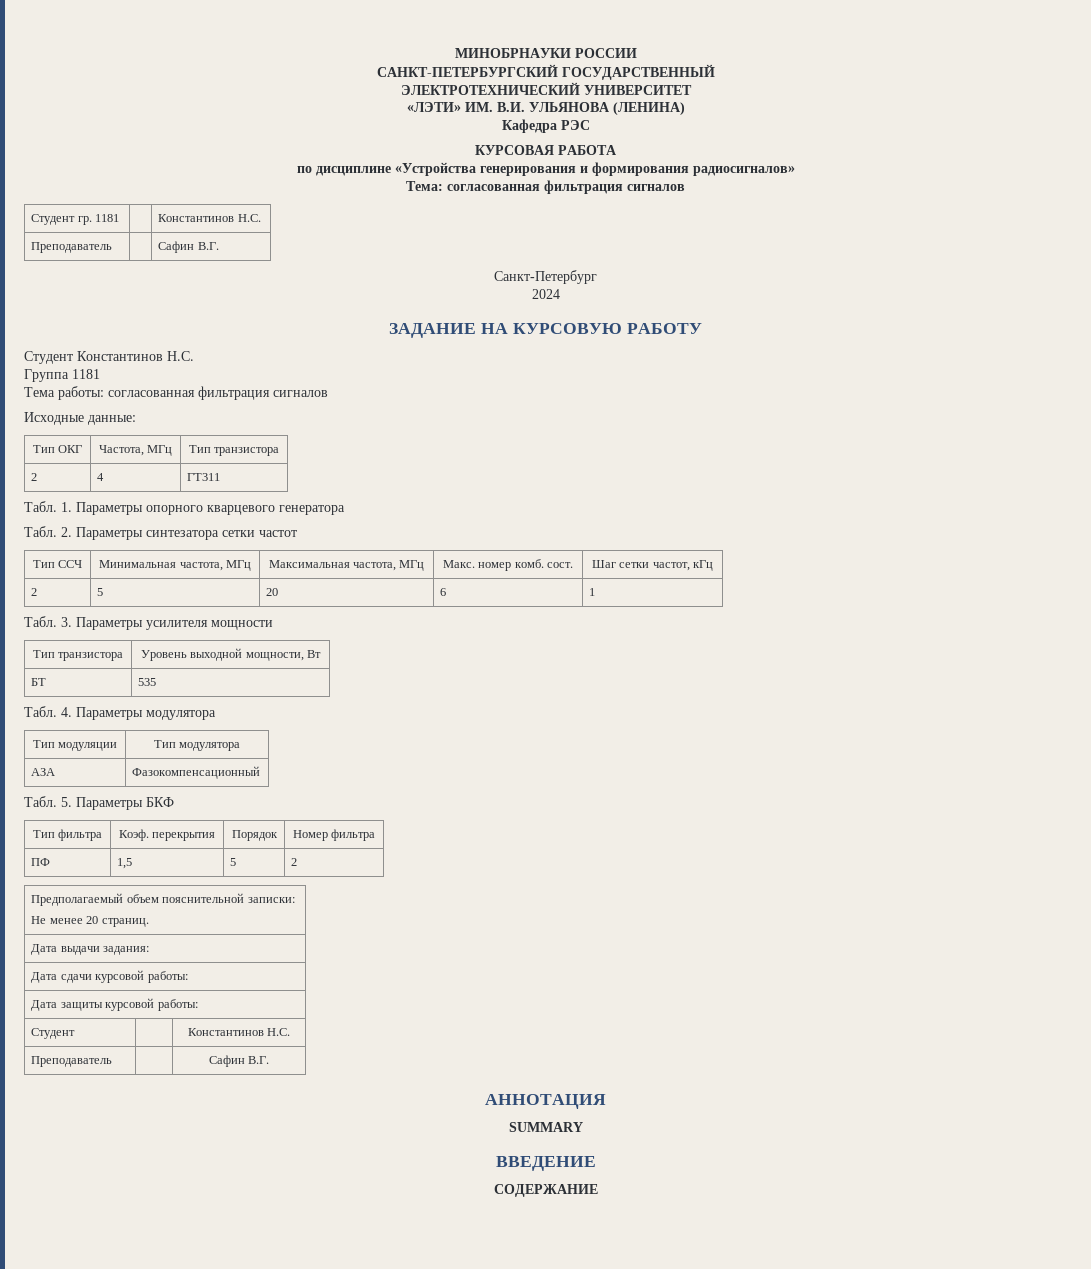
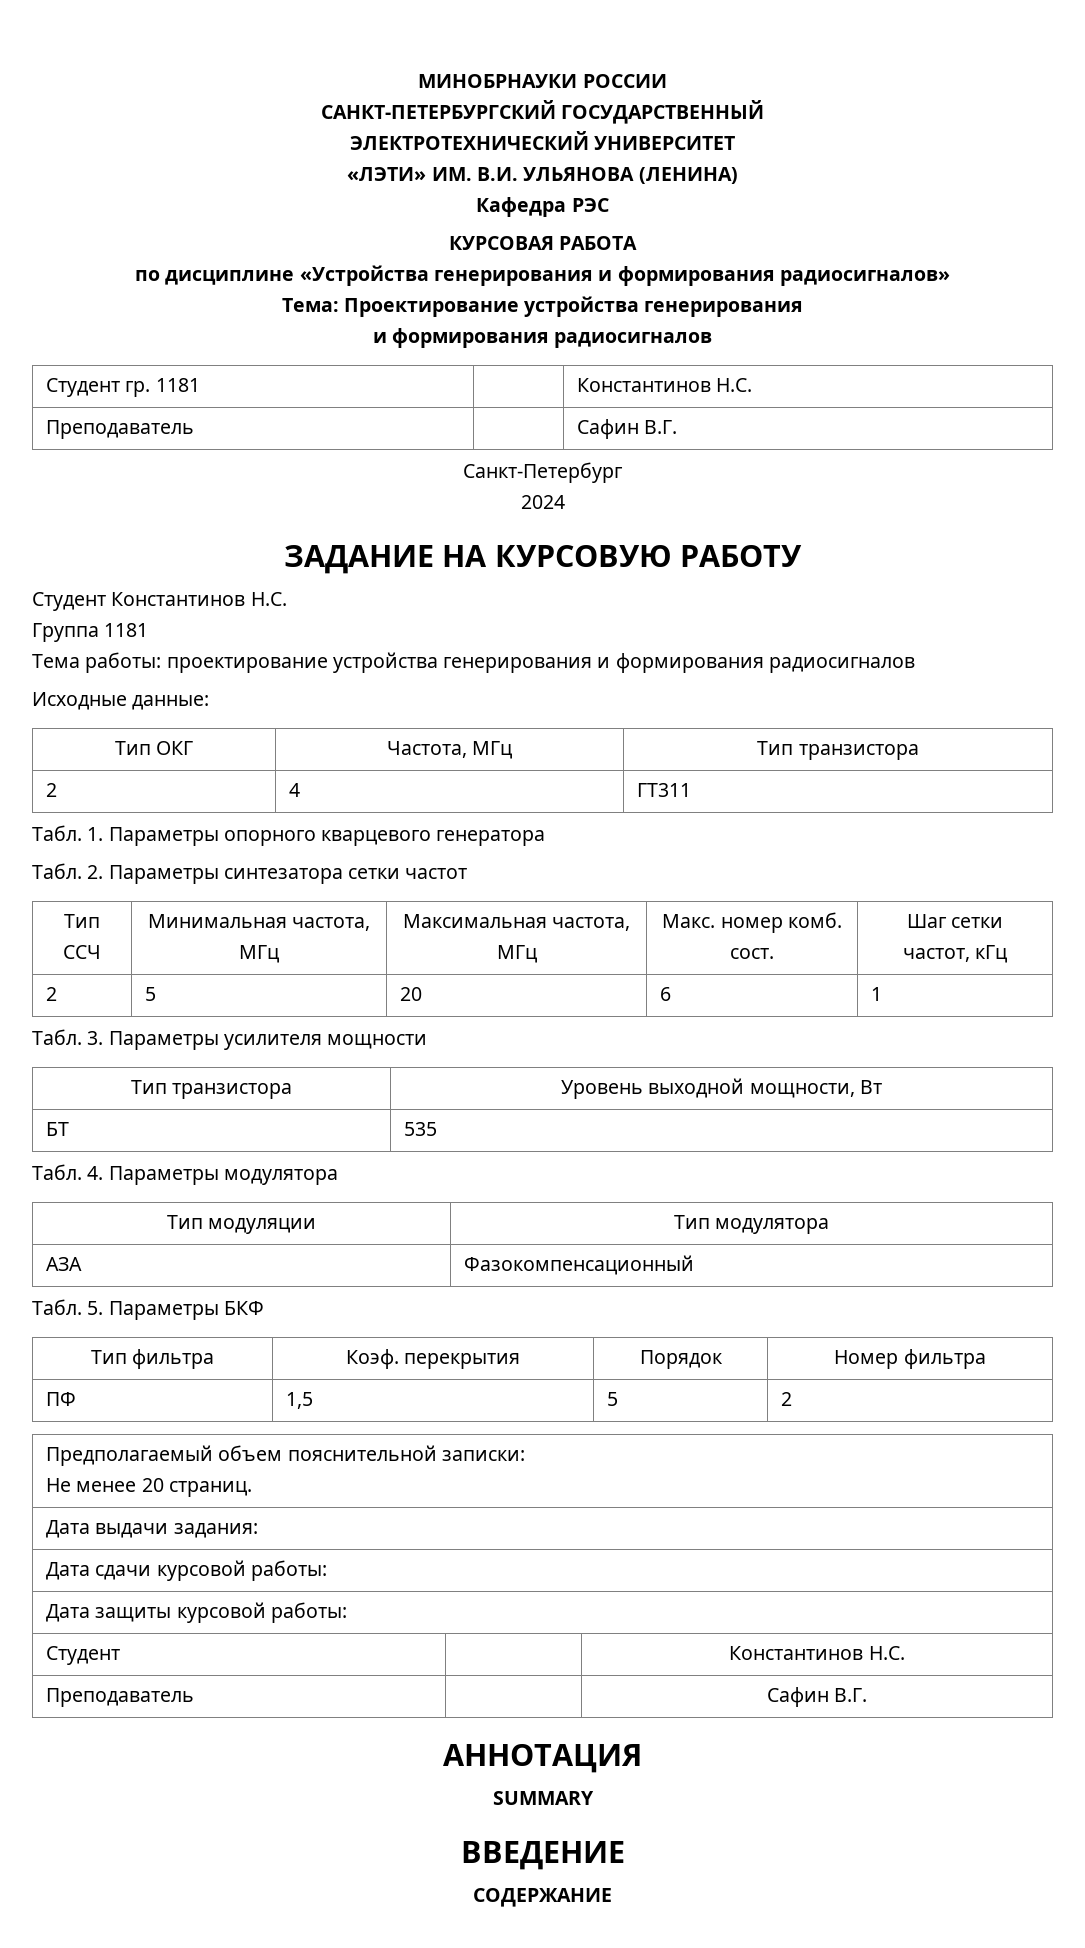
[447,180,685,194] согласованная фильтрация сигналов -> [343,296,804,317] [372,328,713,348] Проектирование устройства генерирования // и формирования радиосигналов
[108,386,328,400] согласованная фильтрация сигналов -> [166,652,915,673] проектирование устройства генерирования и формирования радиосигналов

